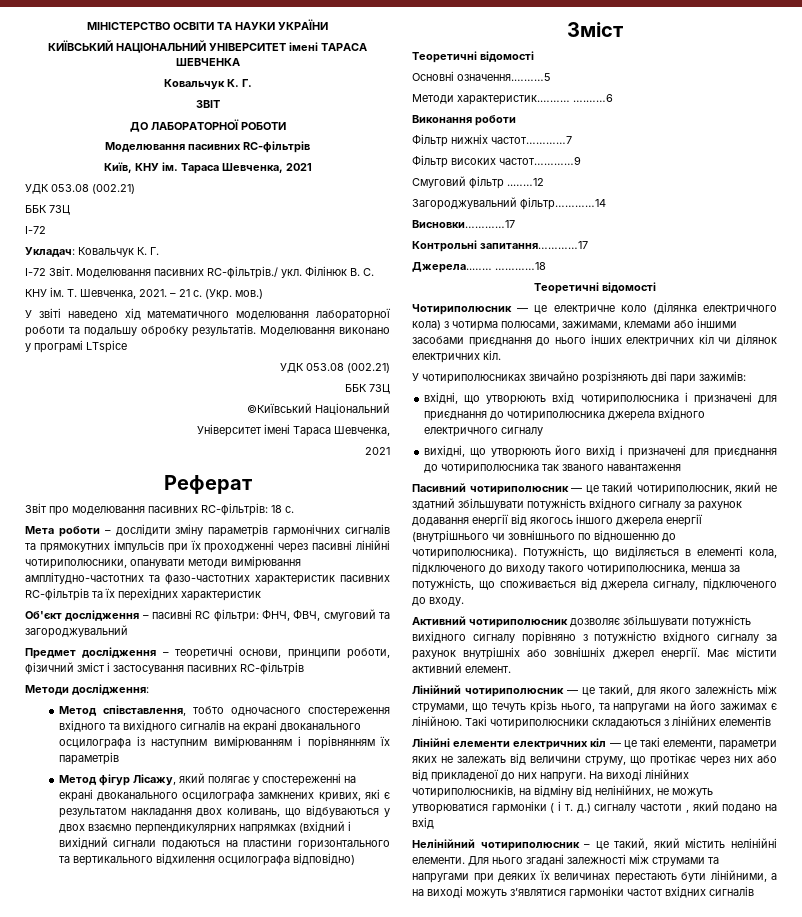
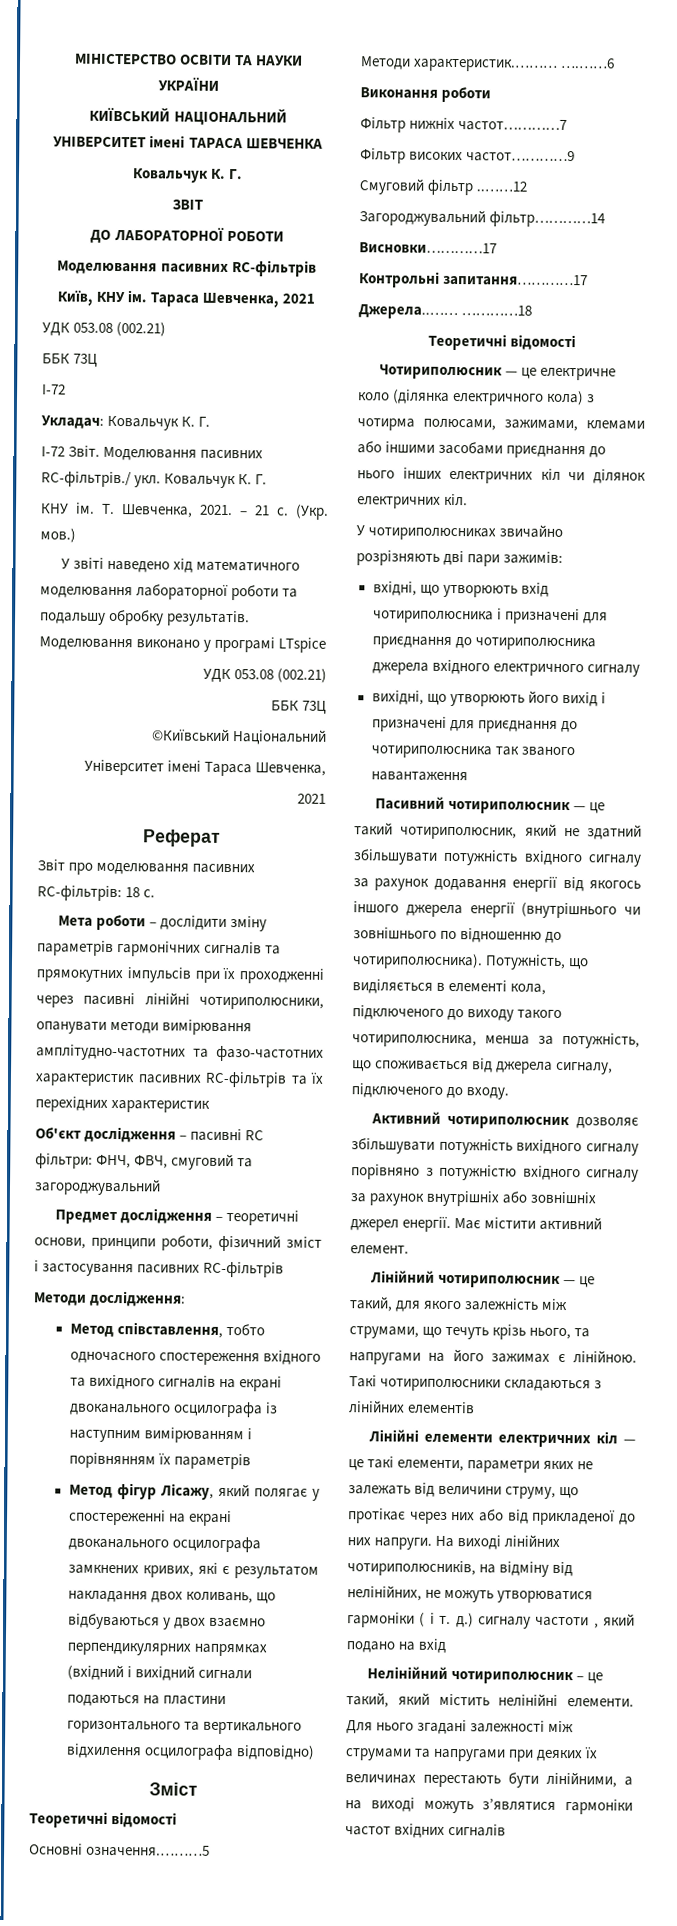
[305,266,374,276] Філінюк В. С. -> [164,473,268,489] Ковальчук К. Г.

